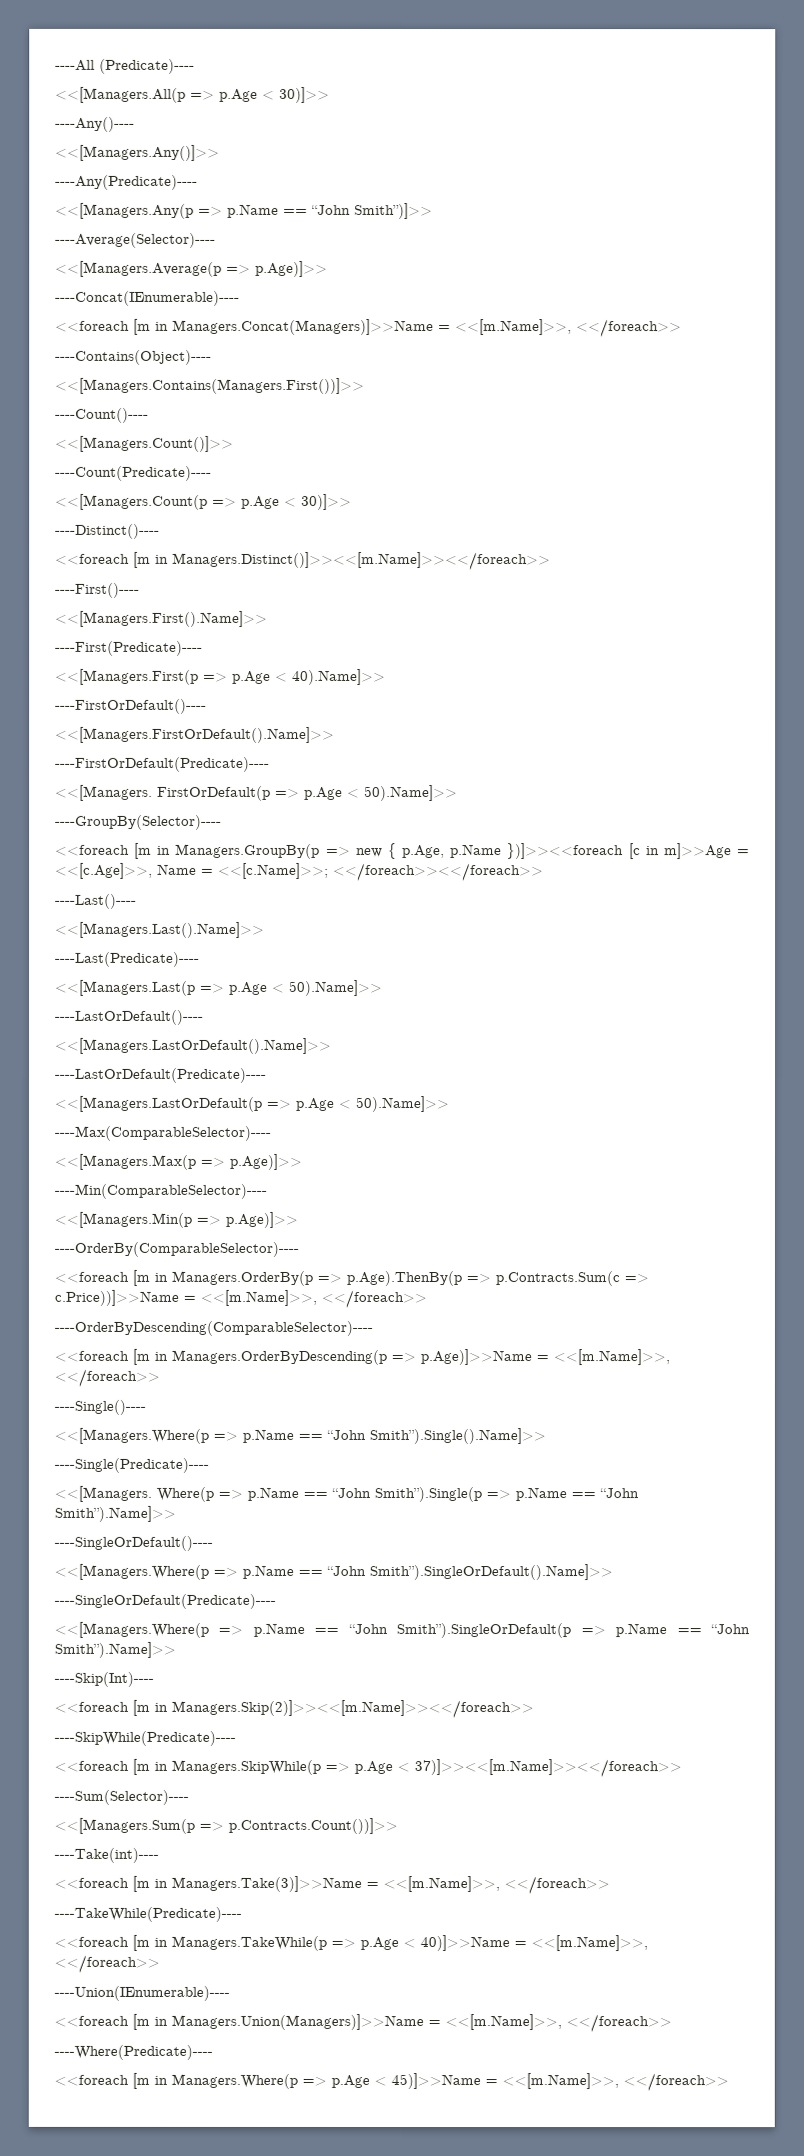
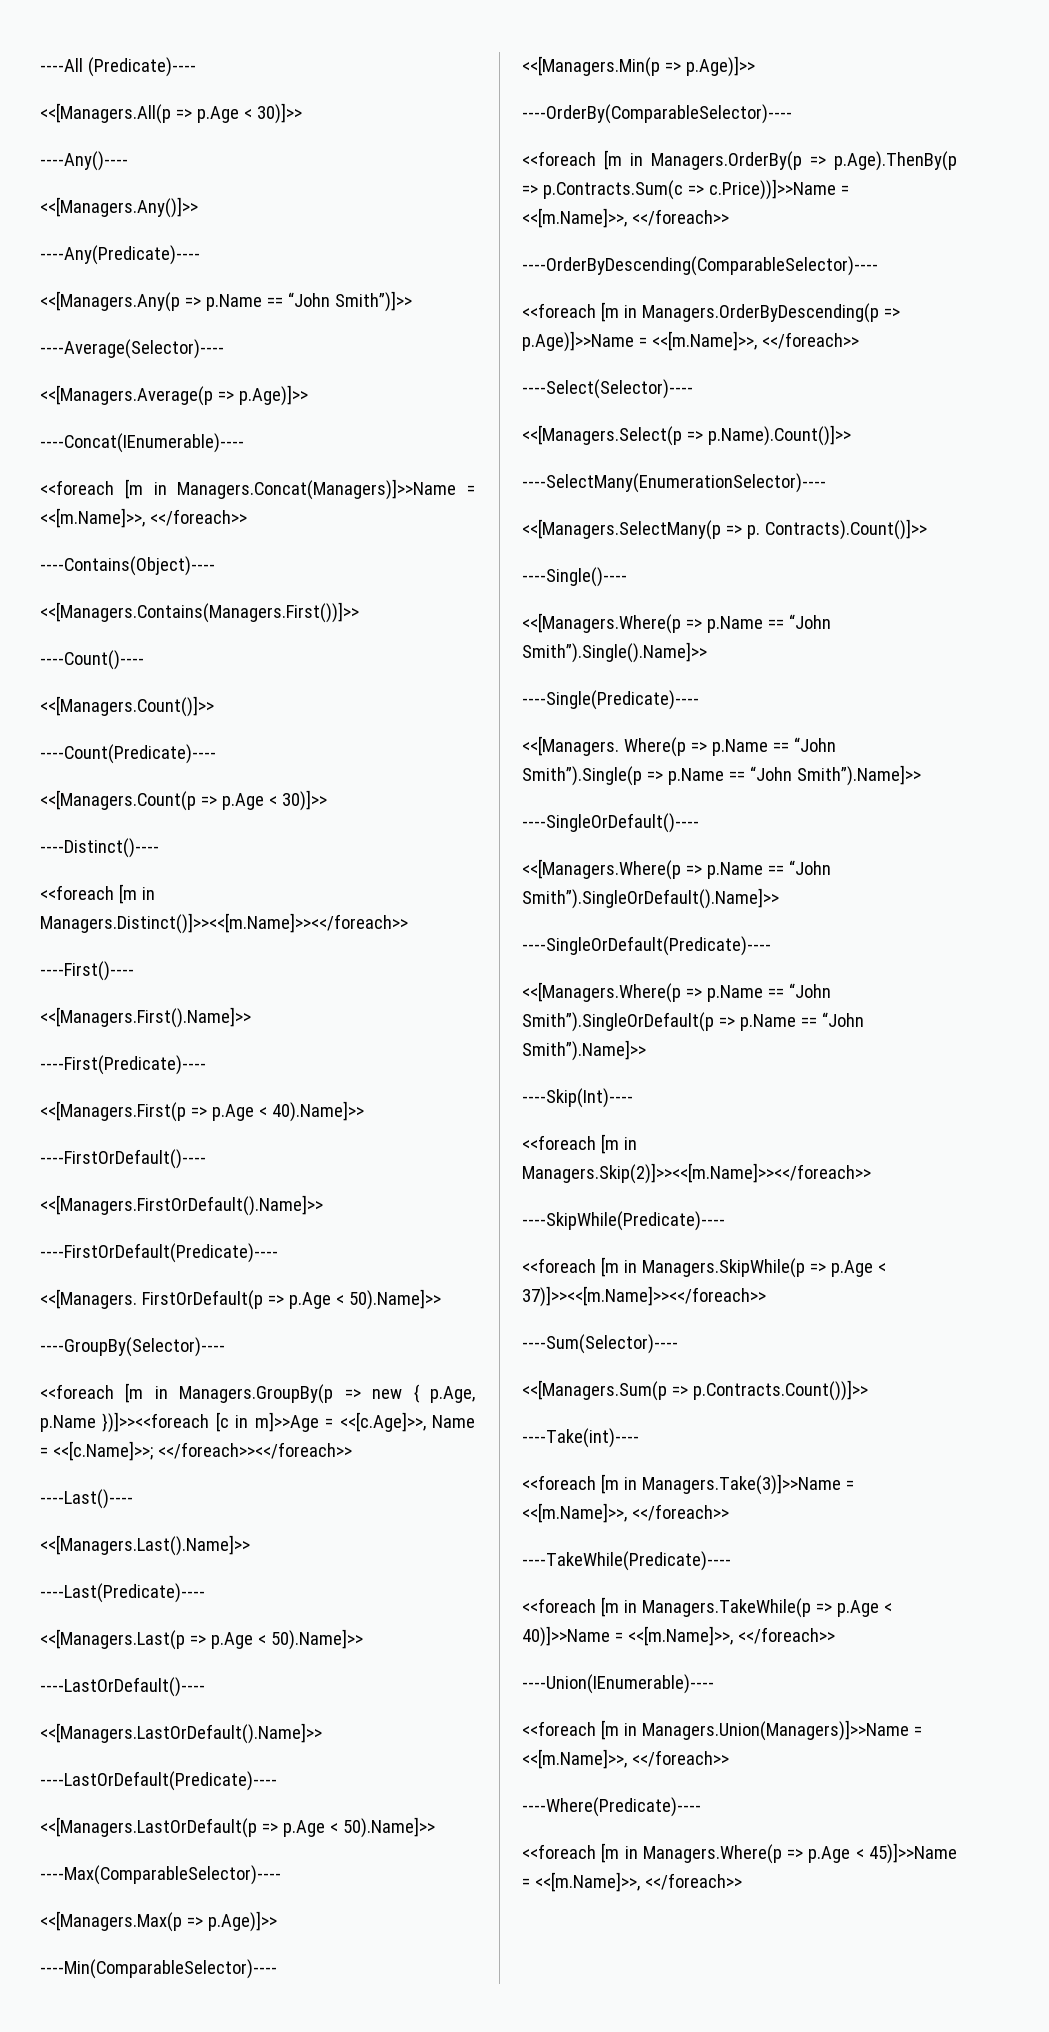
(160, 1377) none -> [522,379,693,399] [522,425,851,446] [522,473,826,493] [522,519,927,540] // ----Select(Selector)---- // <<[Managers.Select(p => p.Name).Count()]>> // ----SelectMany(EnumerationSelector)---- // <<[Managers.SelectMany(p => p. Contracts).Count()]>>

